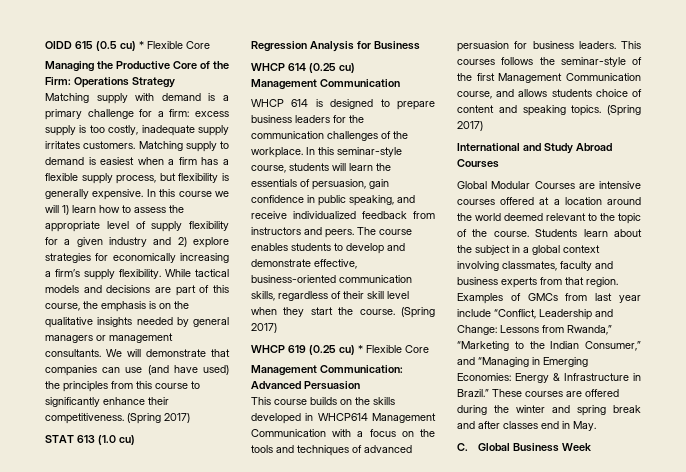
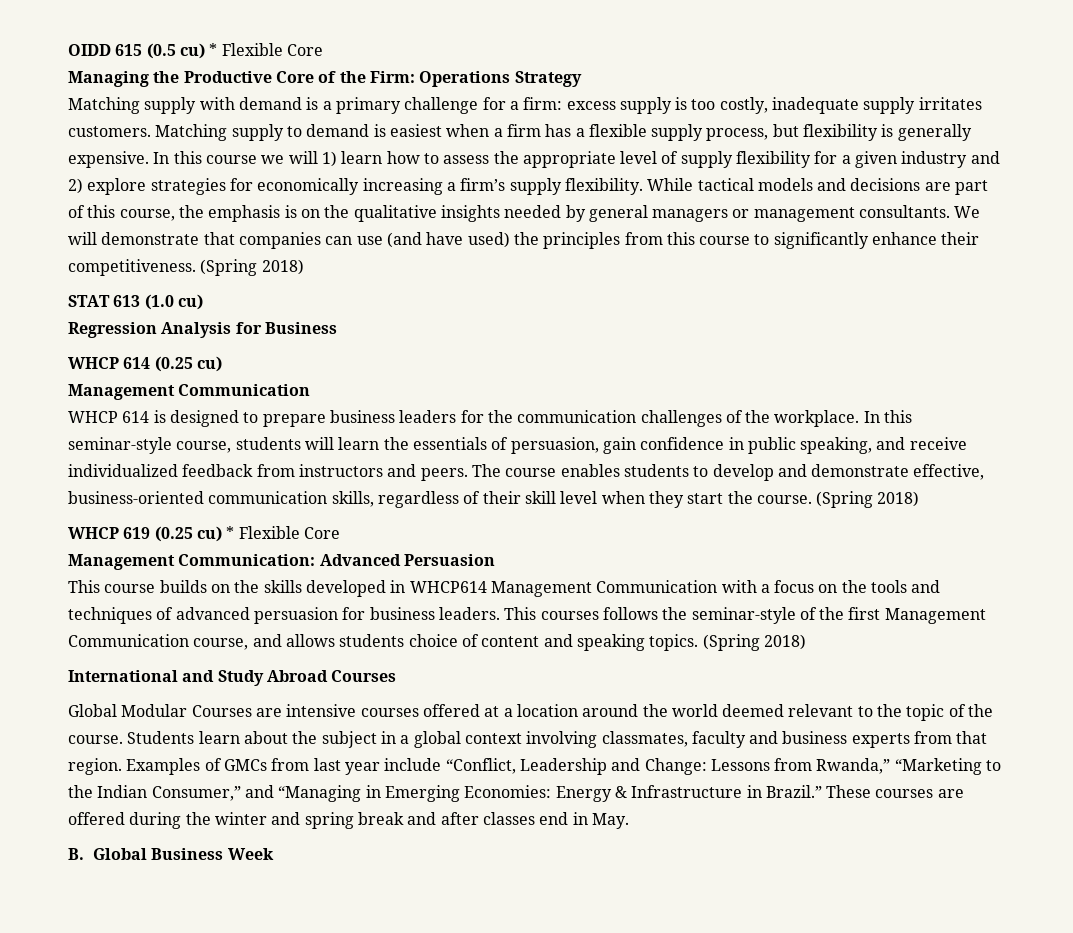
[164,413,190,423] 2017) -> [261,259,304,275] 2018)
[251,323,277,333] 2017) -> [877,491,920,507] 2018)
[457,121,483,131] 2017) -> [763,634,806,650] 2018)
[457,443,468,451] C. -> [68,848,84,860] B.

